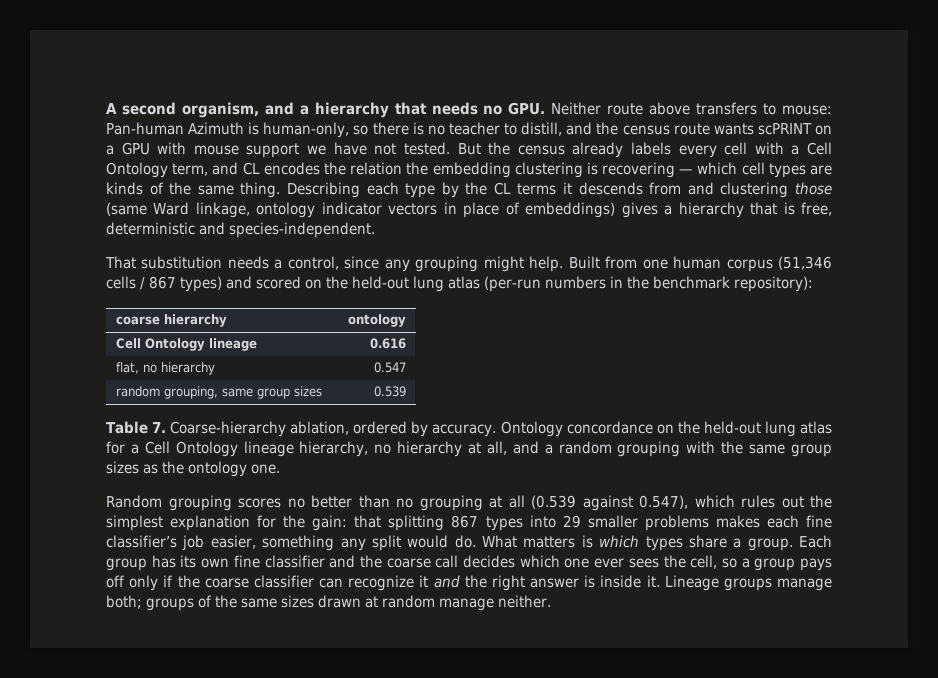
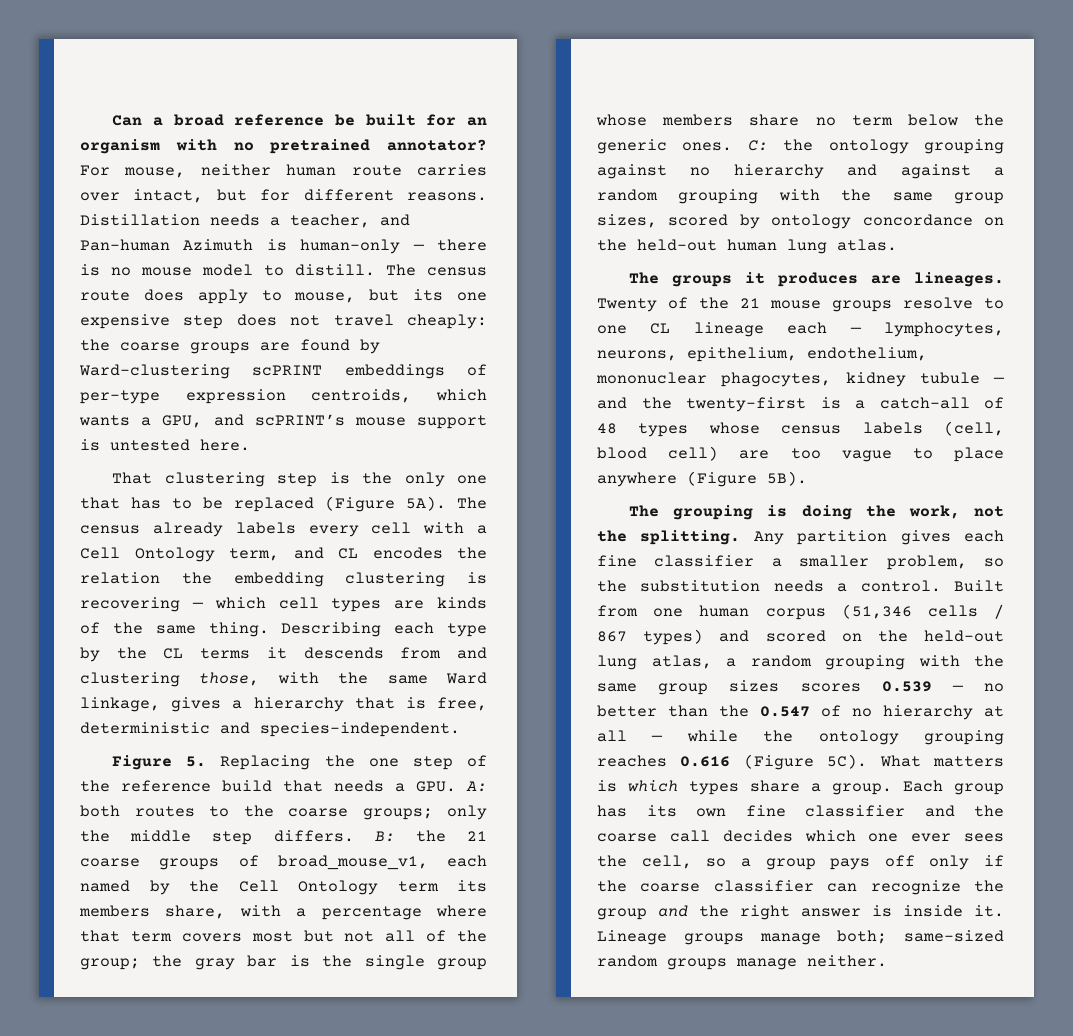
[106,102,832,118] A second organism, and a hierarchy that needs no GPU. Neither route above transfers to mouse: -> [112,114,487,126] [80,139,487,154] [80,164,487,178] [80,189,487,203] [80,214,410,228] Can a broad reference be built for an organism with no pretrained annotator? For mouse, neither human route carries over intact, but for different reasons. Distillation needs a teacher, and
[263,122,369,138] human-only, so -> [300,239,425,254] human-only —
[448,122,833,136] [106,142,511,158] teacher to distill, and the census route wants scPRINT on a GPU with mouse support we have not tested. But the -> [141,264,487,276] [80,289,487,304] [80,314,487,329] [80,339,380,354] [79,364,487,379] [80,389,487,404] [79,414,487,429] [80,439,250,451] [112,472,487,487] [80,496,487,512] mouse model to distill. The census route does apply to mouse, but its one expensive step does not travel cheaply: the coarse groups are found by Ward-clustering scPRINT embeddings of per-type expression centroids, which wants a GPU, and scPRINT’s mouse support is untested here. // That clustering step is the only one that has to be replaced (Figure 5A). The
[795,182,832,195] [106,202,616,218] those (same Ward linkage, ontology indicator vectors in place of embeddings) -> [199,672,487,686] [80,697,160,712] those, with the same Ward linkage,
[105,256,564,272] That substitution needs a control, since any grouping might help. -> [112,755,488,770] [80,780,487,792] [80,805,487,820] [80,830,488,845] [80,855,487,870] [80,880,487,895] [79,905,487,920] [80,930,487,942] [80,955,487,970] [596,114,1004,126] [597,139,1004,154] [597,164,1004,179] [597,189,1004,204] [597,214,1004,229] [597,239,897,254] [629,272,1004,287] [597,297,1004,312] [597,322,1004,337] [597,347,927,362] [596,372,1005,387] [597,397,1004,412] [597,421,1004,437] [597,446,1004,462] [597,471,807,487] [629,505,1004,520] [597,530,1004,545] [597,555,1004,570] [597,580,941,592] Figure 5. Replacing the one step of the reference build that needs a GPU. A: both routes to the coarse groups; only the middle step differs. B: the 21 coarse groups of broad_mouse_v1, each named by the Cell Ontology term its members share, with a percentage where that term covers most but not all of the group; the gray bar is the single group whose members share no term below the generic ones. C: the ontology grouping against no hierarchy and against a random grouping with the same group sizes, scored by ontology concordance on the held-out human lung atlas. // The groups it produces are lineages. Twenty of the 21 mouse groups resolve to one CL lineage each — lymphocytes, neurons, epithelium, endothelium, mononuclear phagocytes, kidney tubule — and the twenty-first is a catch-all of 48 types whose census labels (cell, blood cell) are too vague to place anywhere (Figure 5B). // The grouping is doing the work, not the splitting. Any partition gives each fine classifier a smaller problem, so the substitution needs a control.
[448,276,813,292] [116,314,228,327] [347,314,406,327] [116,338,258,351] [369,338,406,349] [116,362,216,375] [373,362,406,373] [116,386,323,399] [373,386,406,397] [106,421,832,437] [106,441,539,457] atlas (per-run numbers in the benchmark repository): // coarse hierarchy | ontology // Cell Ontology lineage | 0.616 // flat, no hierarchy | 0.547 // random grouping, same group sizes | 0.539 // Table 7. Coarse-hierarchy ablation, ordered by accuracy. Ontology concordance on the held-out lung atlas for a Cell Ontology lineage hierarchy, no hierarchy at all, and -> [651,655,712,669] atlas,
[143,461,280,477] [106,495,832,511] [106,515,833,531] [106,535,476,551] as the ontology one. // Random grouping scores no better than no grouping at all (0.539 against 0.547), which rules out the simplest explanation for the gain: that splitting 867 types into 29 smaller problems makes each fine classifier’s job easier, something any split would do. -> [800,681,1004,692] [597,705,1004,720] [597,730,1004,745] [597,754,868,770] scores 0.539 — no better than the 0.547 of no hierarchy at all — while the ontology grouping reaches 0.616 (Figure 5C).
[419,575,429,587] it -> [974,880,1004,892] [597,908,647,920] the group
[146,595,435,611] groups of the same sizes drawn at random -> [904,930,1004,942] [597,955,727,970] same-sized random groups

